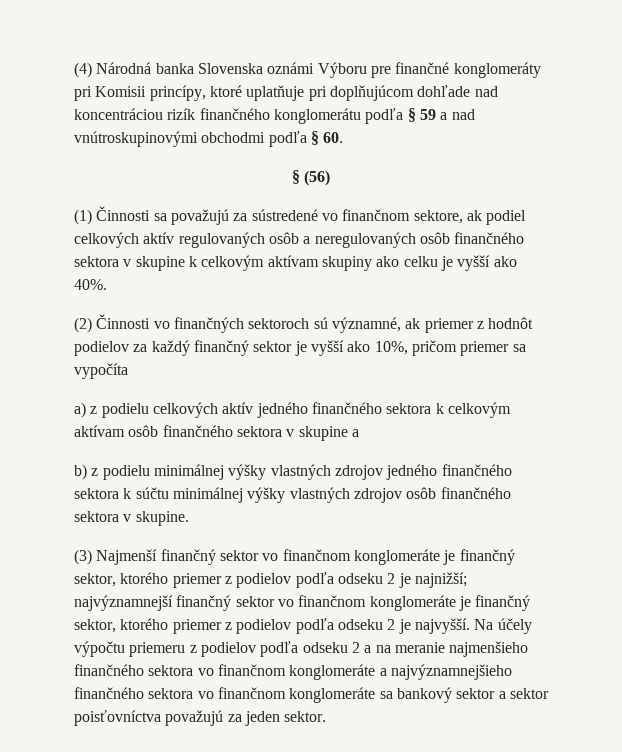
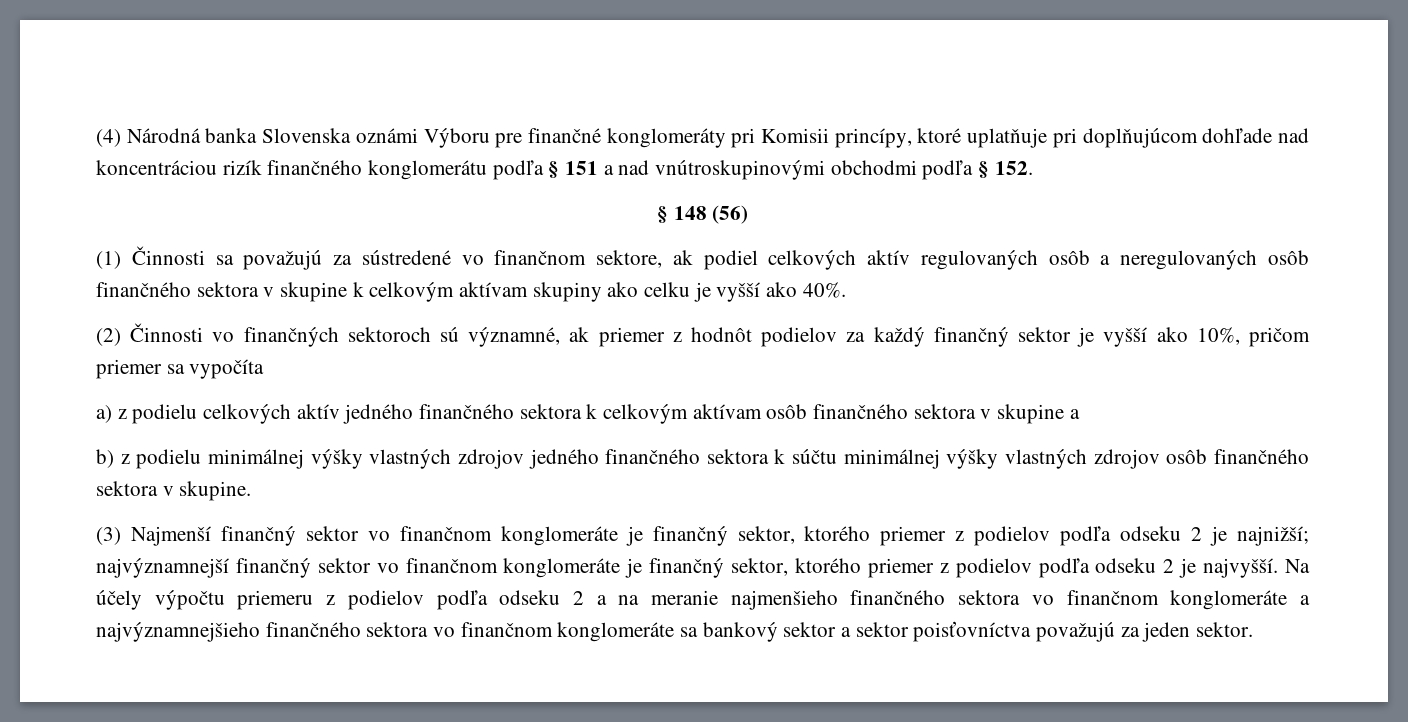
[419,109,436,120] 59 -> [565,161,599,175] 151
[323,132,344,143] [291,170,300,184] 60. // § -> [994,161,1033,175] [656,206,707,223] 152. // § 148

